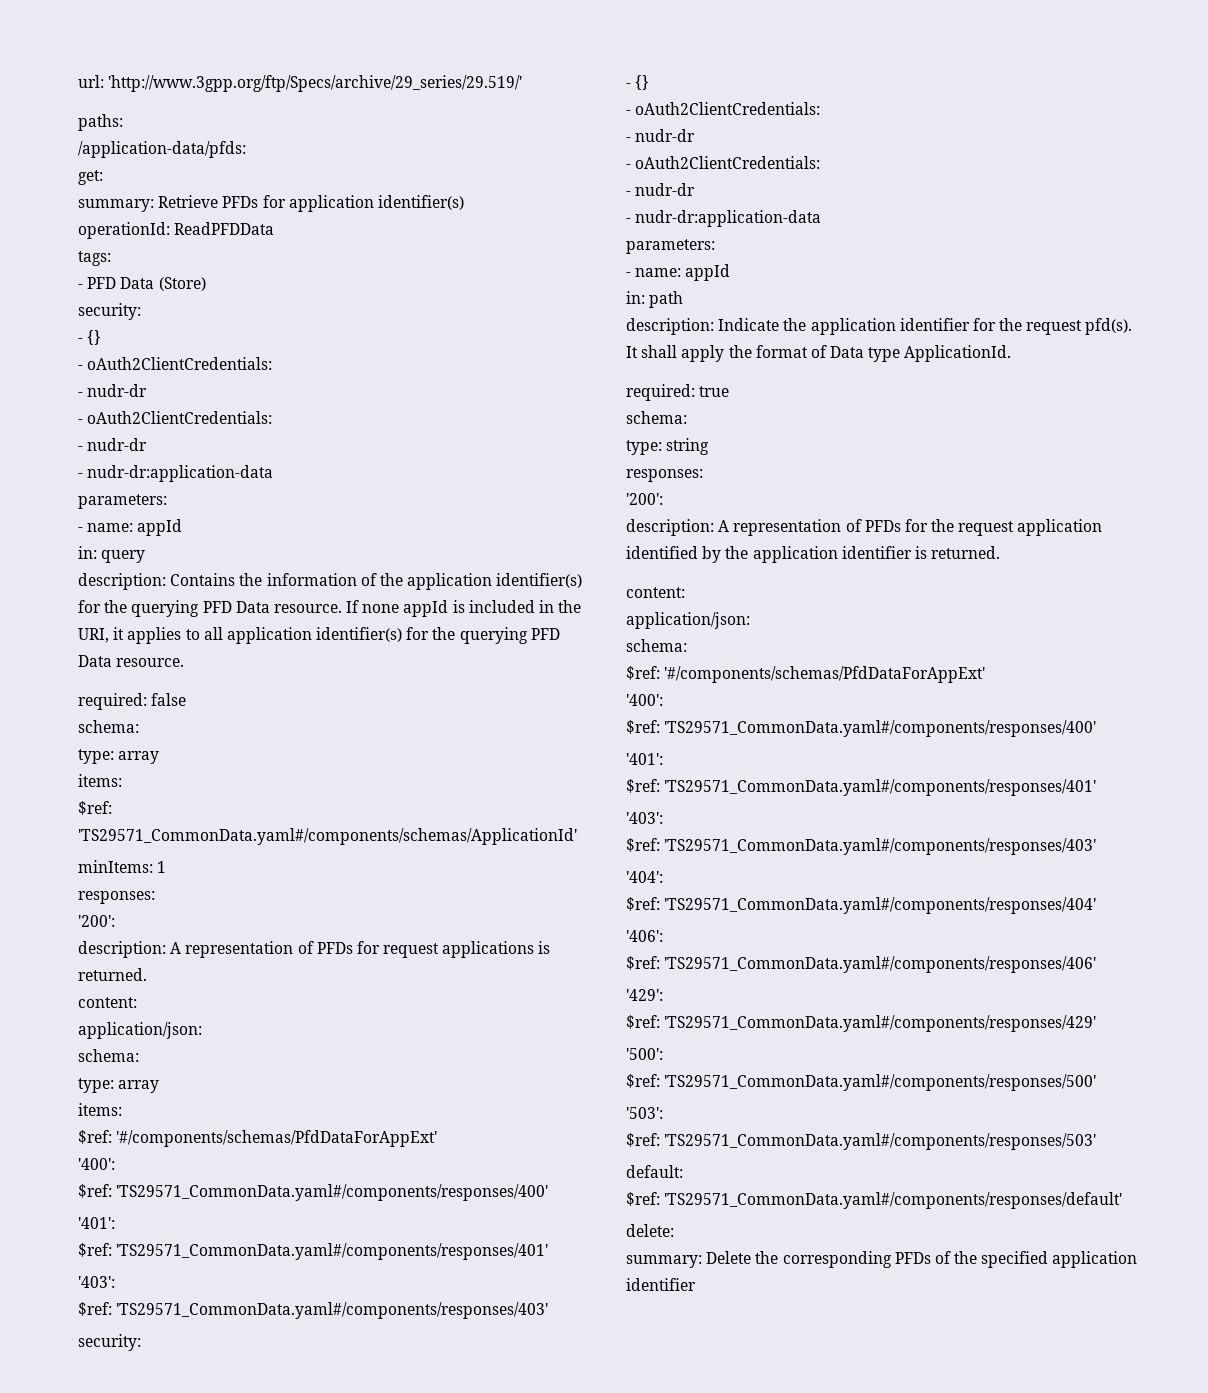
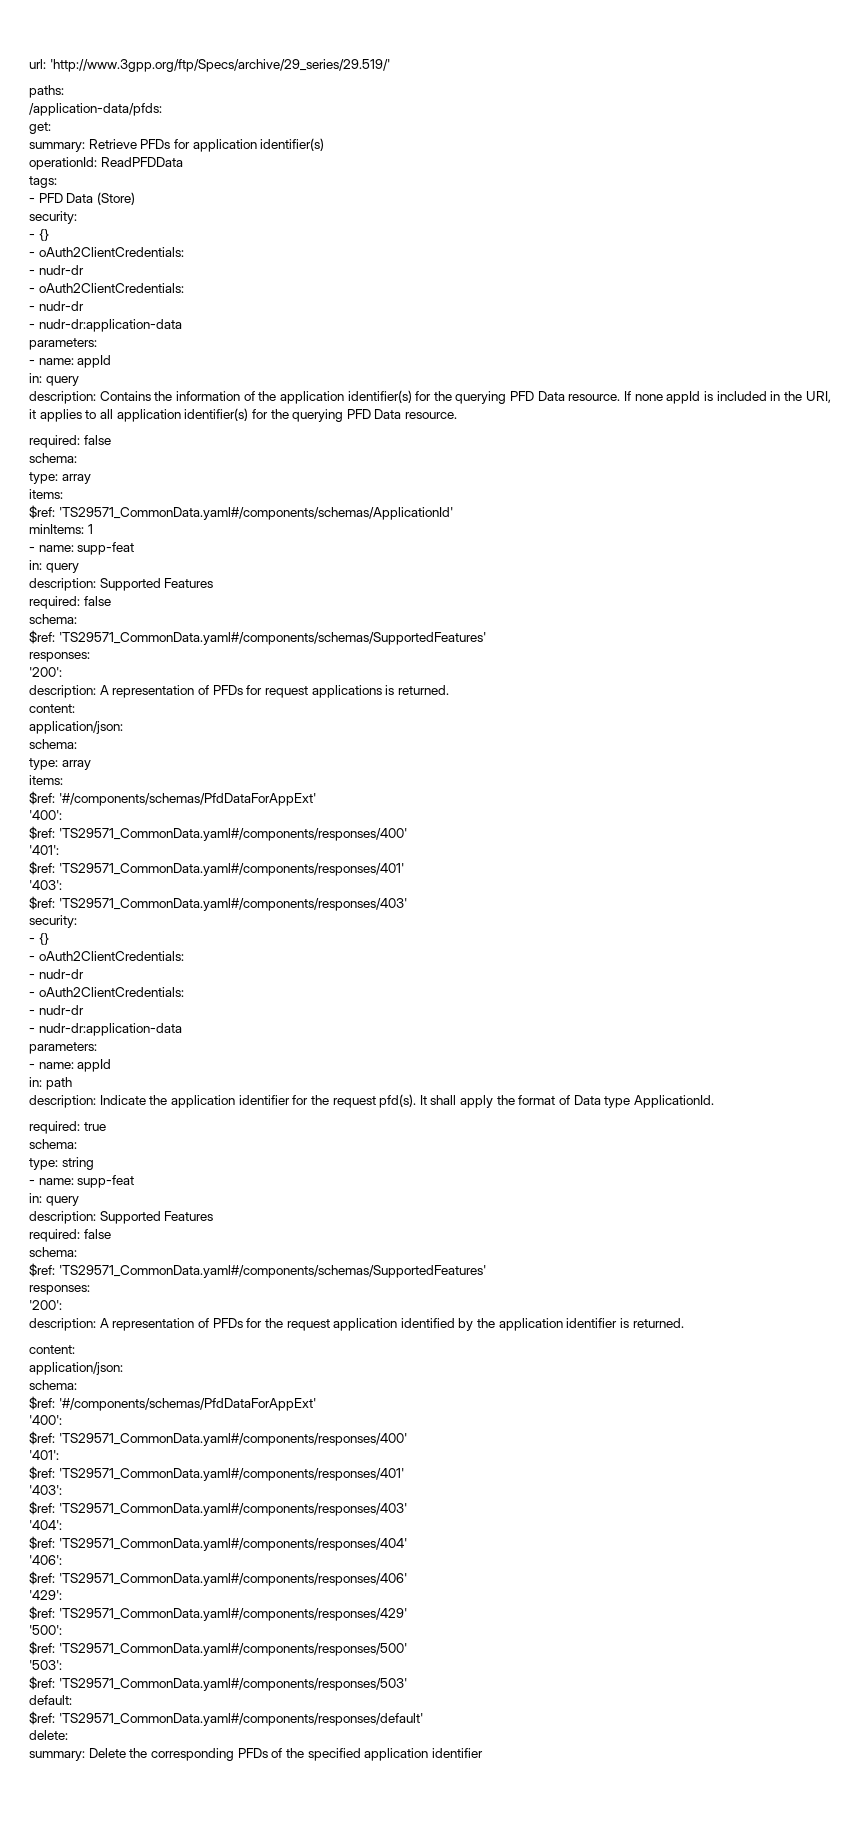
(167, 867) none -> [29,542,135,555] [29,560,79,573] [29,578,214,591] [29,596,111,609] [29,614,77,624] [29,630,486,645] // - name: supp-feat // in: query // description: Supported Features // required: false // schema: // $ref: 'TS29571_CommonData.yaml#/components/schemas/SupportedFeatures'
(710, 446) none -> [29,1175,135,1188] [29,1193,79,1206] [29,1211,214,1224] [29,1229,111,1242] [29,1247,77,1257] [29,1263,486,1278] // - name: supp-feat // in: query // description: Supported Features // required: false // schema: // $ref: 'TS29571_CommonData.yaml#/components/schemas/SupportedFeatures'

